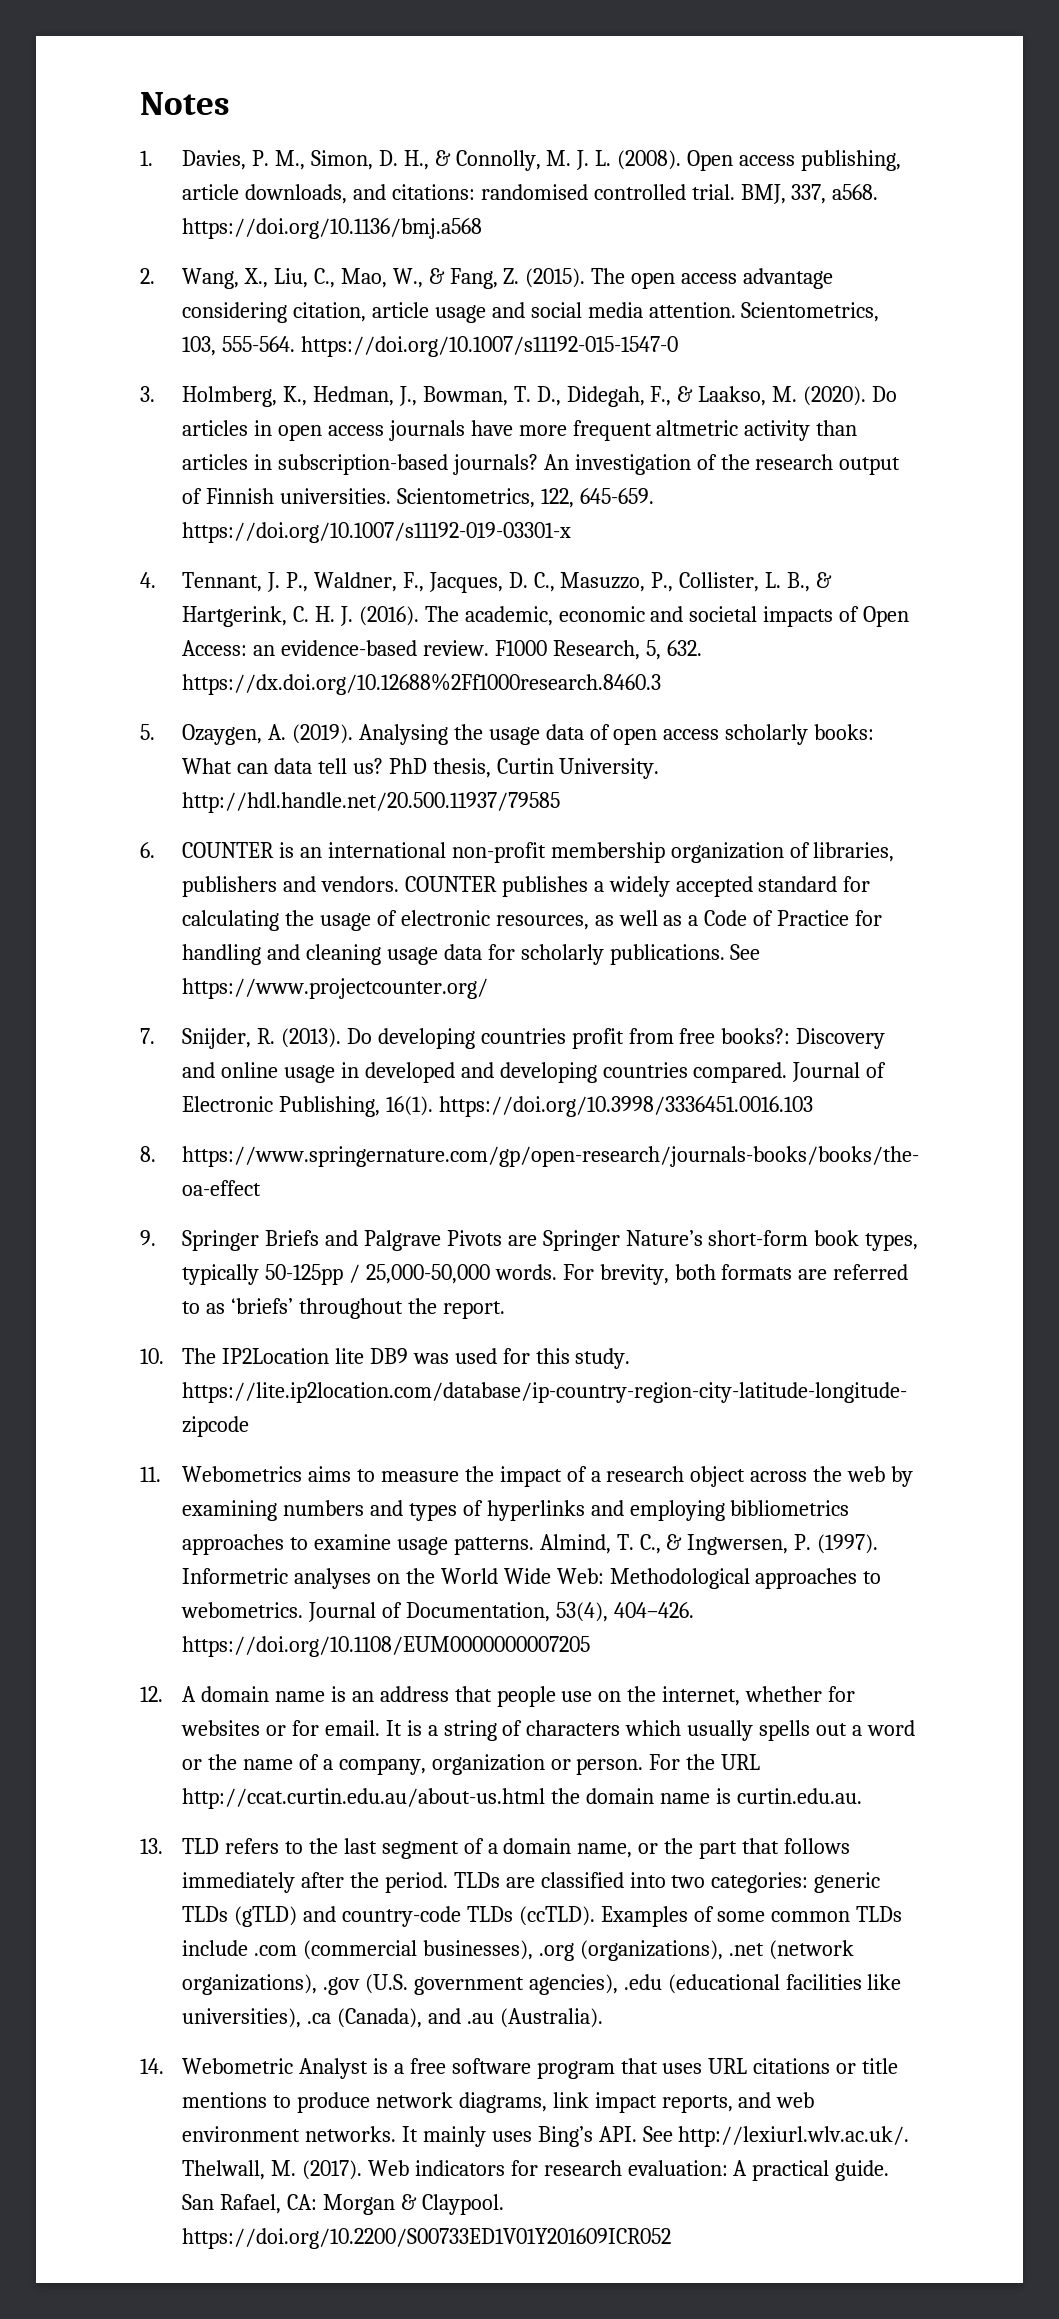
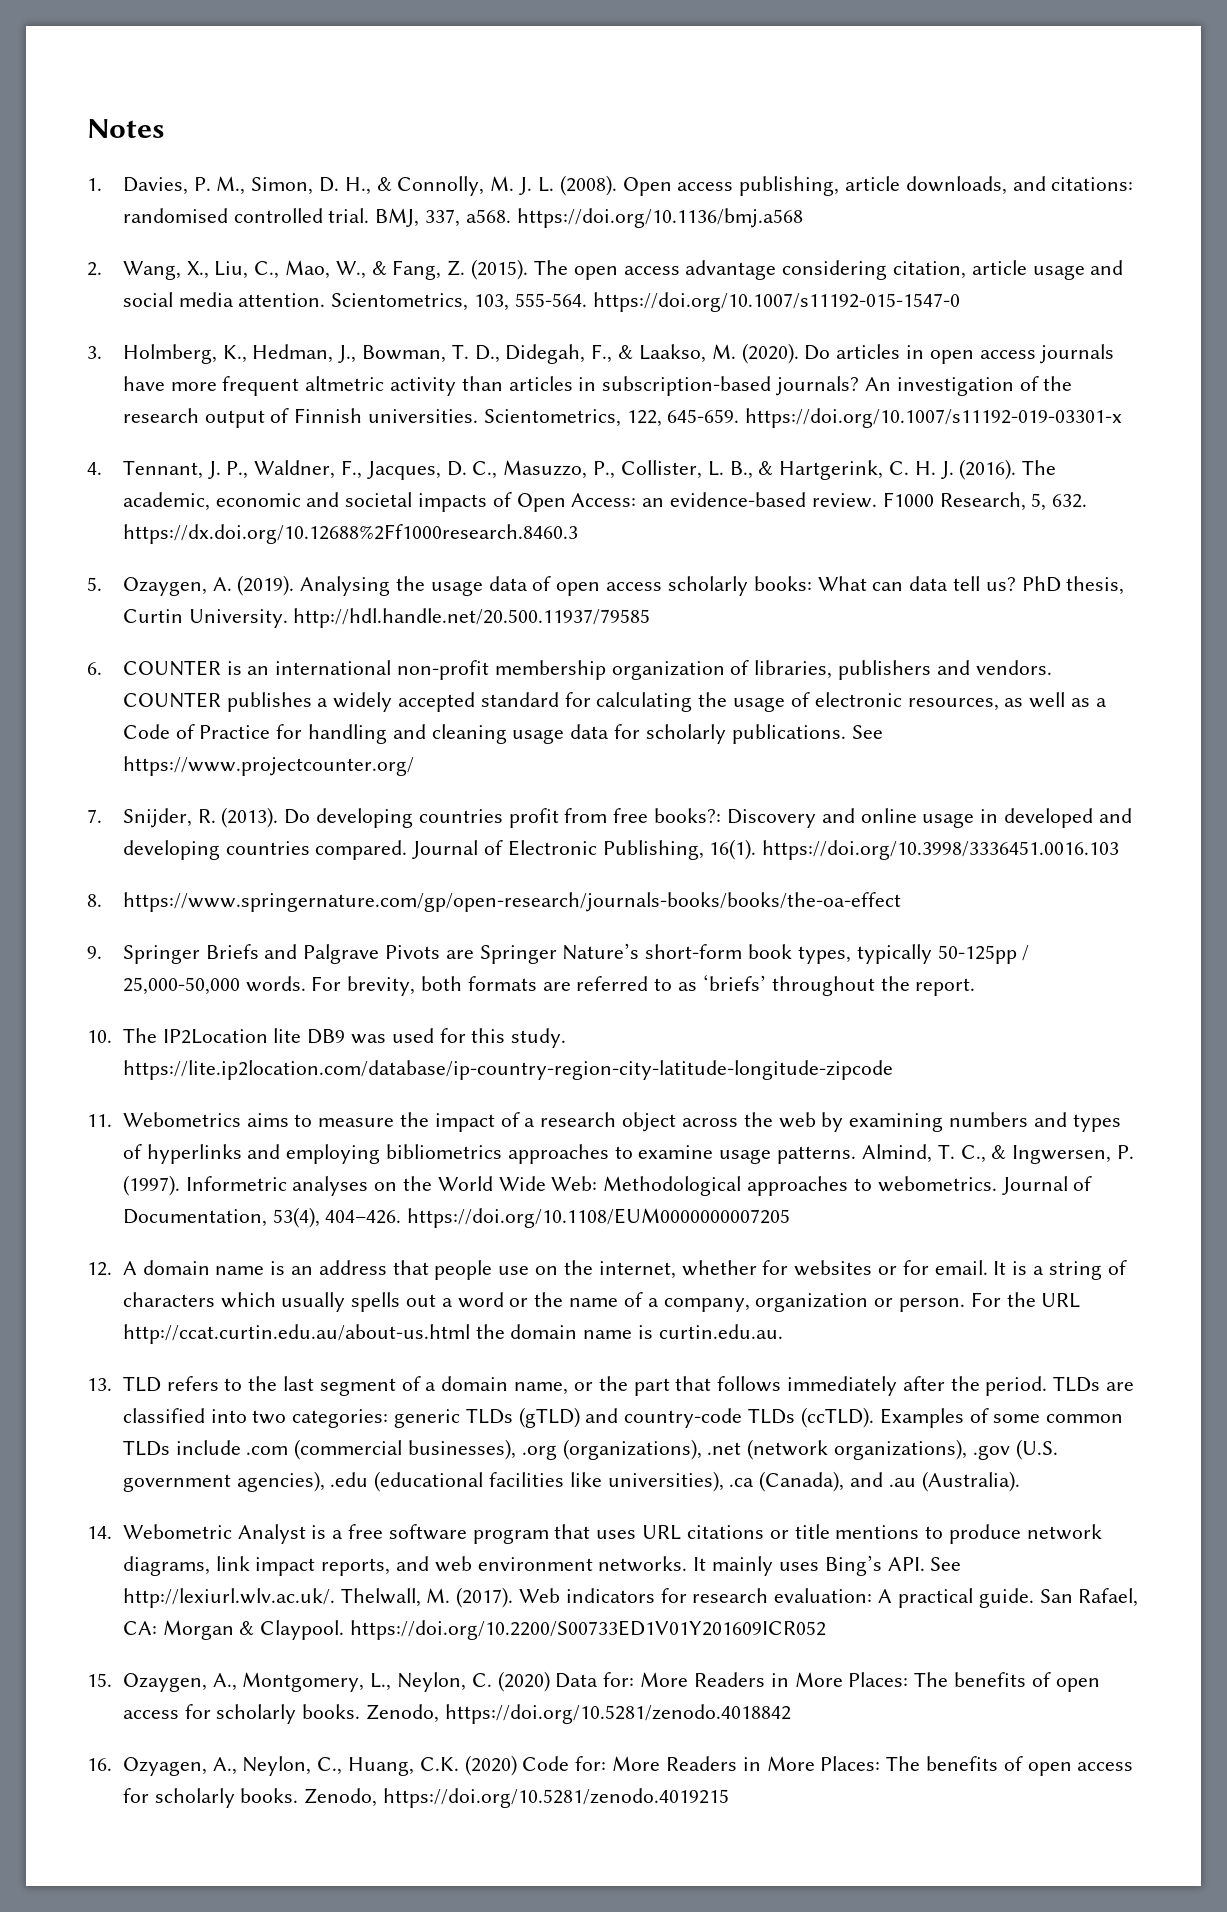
(671, 2238) none -> [87,1671,1100,1692] [122,1704,791,1724] [87,1755,1134,1776] [122,1788,730,1808] // 15. Ozaygen, A., Montgomery, L., Neylon, C. (2020) Data for: More Readers in More Places: The benefits of open access for scholarly books. Zenodo, https://doi.org/10.5281/zenodo.4018842 // 16. Ozyagen, A., Neylon, C., Huang, C.K. (2020) Code for: More Readers in More Places: The benefits of open access for scholarly books. Zenodo, https://doi.org/10.5281/zenodo.4019215

